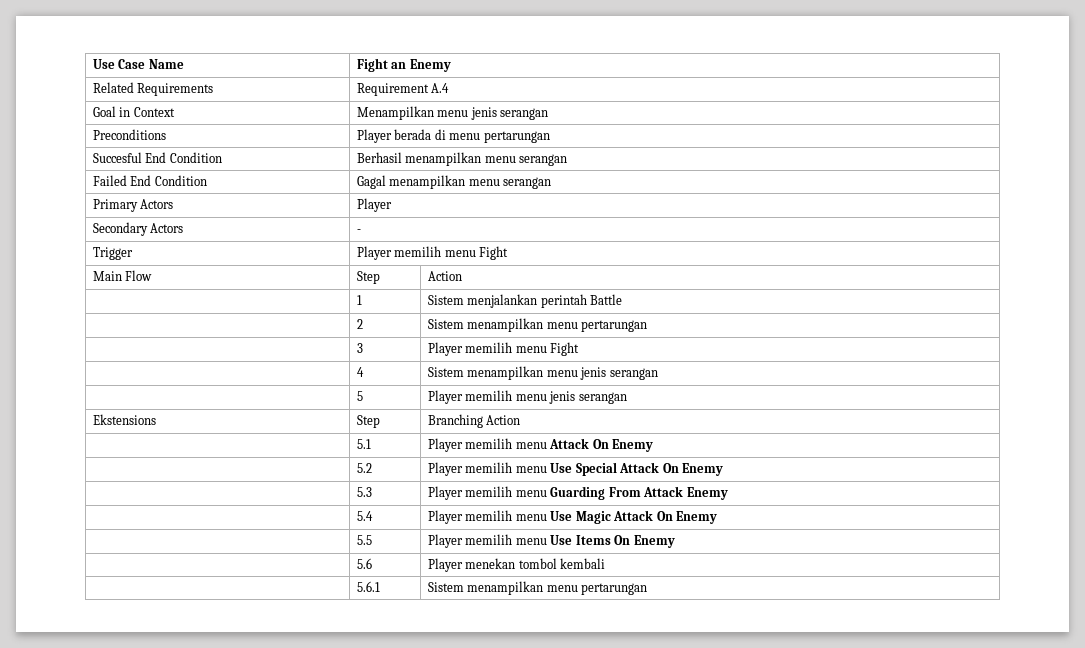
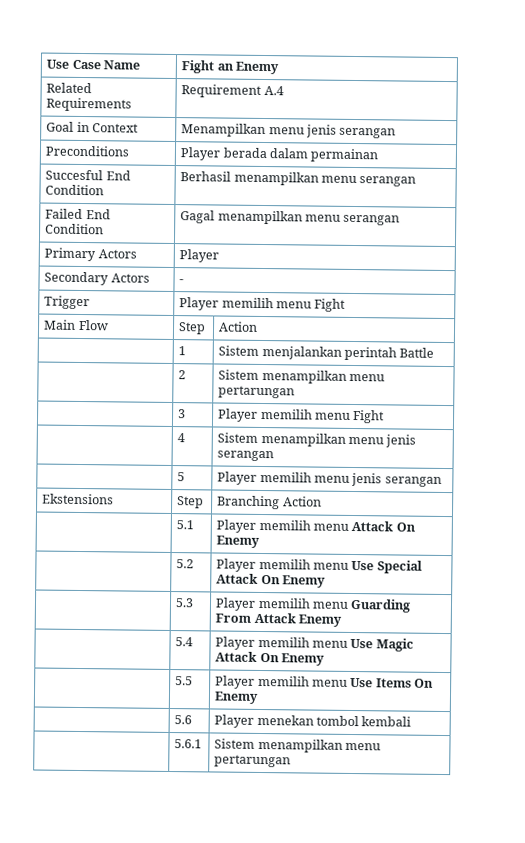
[434,129,550,143] di menu pertarungan -> [268,148,380,163] dalam permainan

